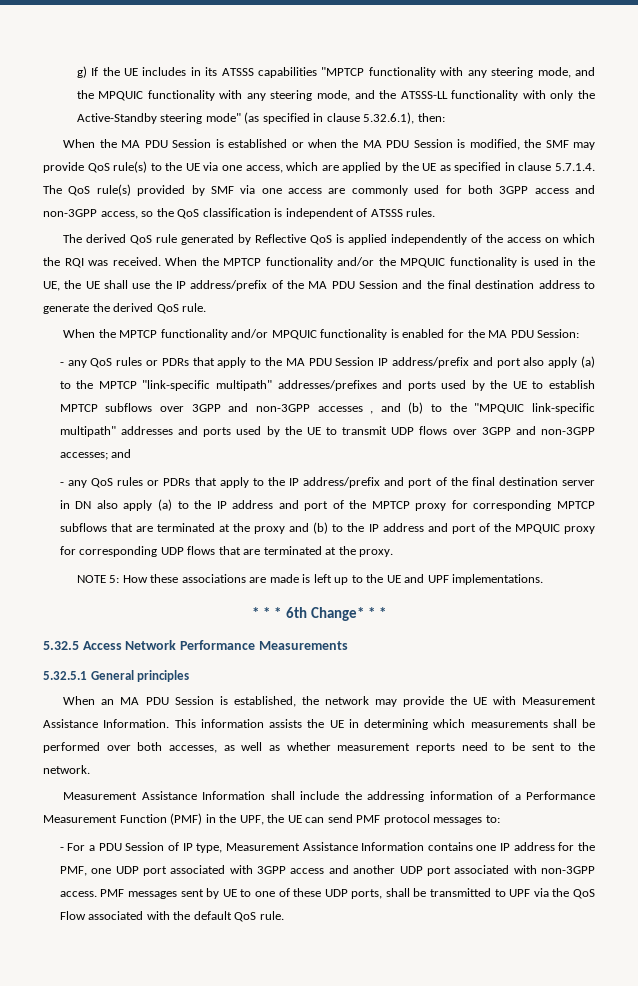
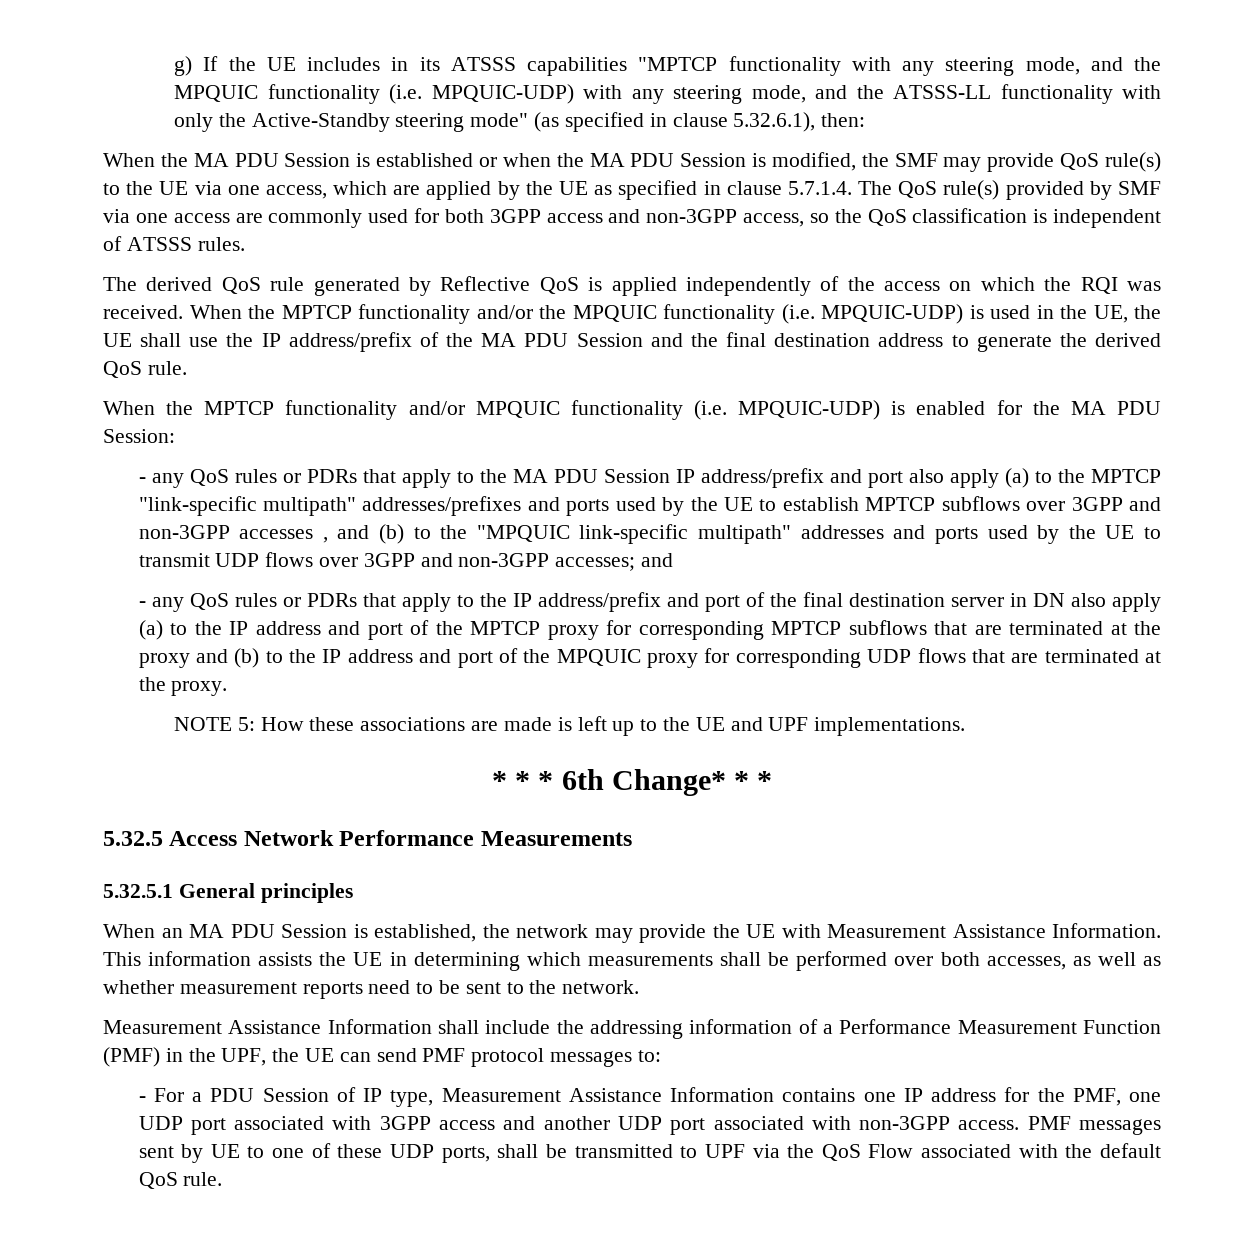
(215, 95) none -> [389,84,574,104] (i.e. MPQUIC-UDP)
(517, 262) none -> [781,304,963,324] (i.e. MPQUIC-UDP)
(388, 334) none -> [694,400,881,420] (i.e. MPQUIC-UDP)

